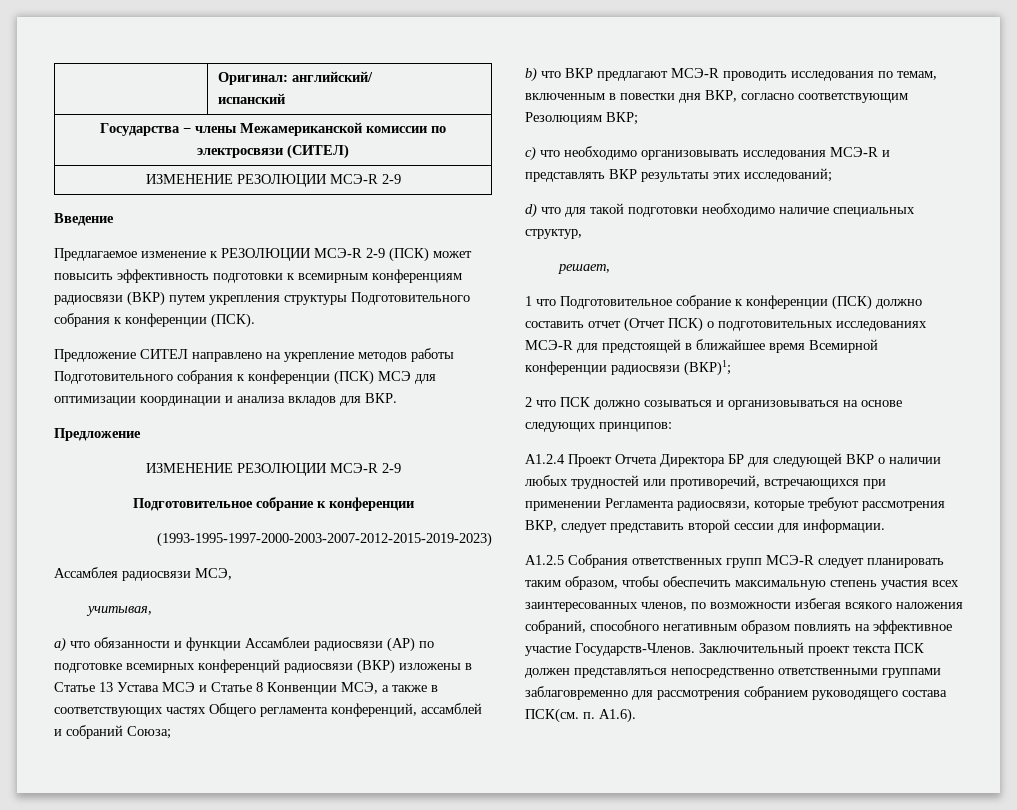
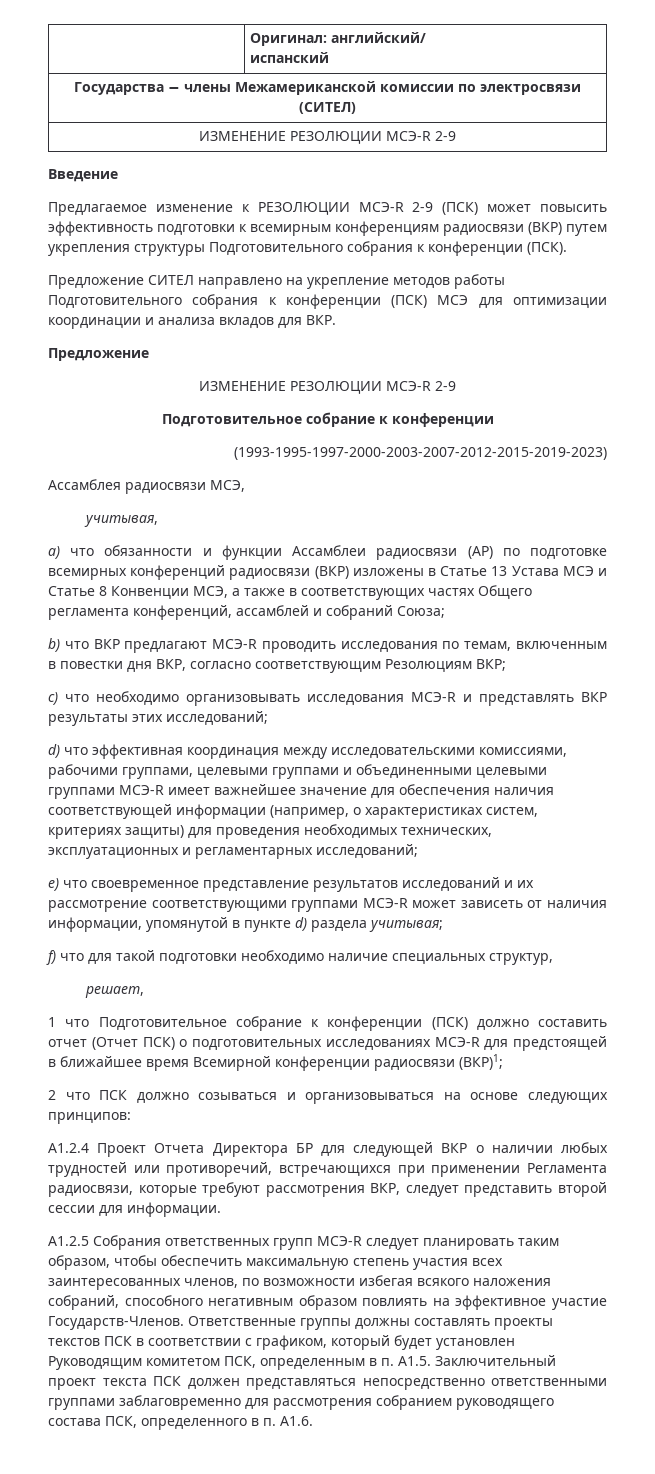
(561, 210) none -> [92,744,567,759] [48,764,547,779] [48,784,554,799] [48,804,538,819] [48,824,492,839] [48,844,418,859] [48,877,534,892] [48,898,607,912] [48,917,443,932] [46,950,84,965] эффективная координация между исследовательскими комиссиями, рабочими группами, целевыми группами и объединенными целевыми группами МСЭ-R имеет важнейшее значение для обеспечения наличия соответствующей информации (например, о характеристиках систем, критериях защиты) для проведения необходимых технических, эксплуатационных и регламентарных исследований; // e) что своевременное представление результатов исследований и их рассмотрение соответствующими группами МСЭ-R может зависеть от наличия информации, упомянутой в пункте d) раздела учитывая; // f) что
(695, 649) none -> [188,1316,553,1330] [48,1335,515,1350] [48,1356,431,1370] Ответственные группы должны составлять проекты текстов ПСК в соответствии с графиком, который будет установлен Руководящим комитетом ПСК, определенным в п. А1.5.
[525,708,636,723] ПСК(см. п. A1.6). -> [105,1416,313,1430] ПСК, определенного в п. A1.6.

